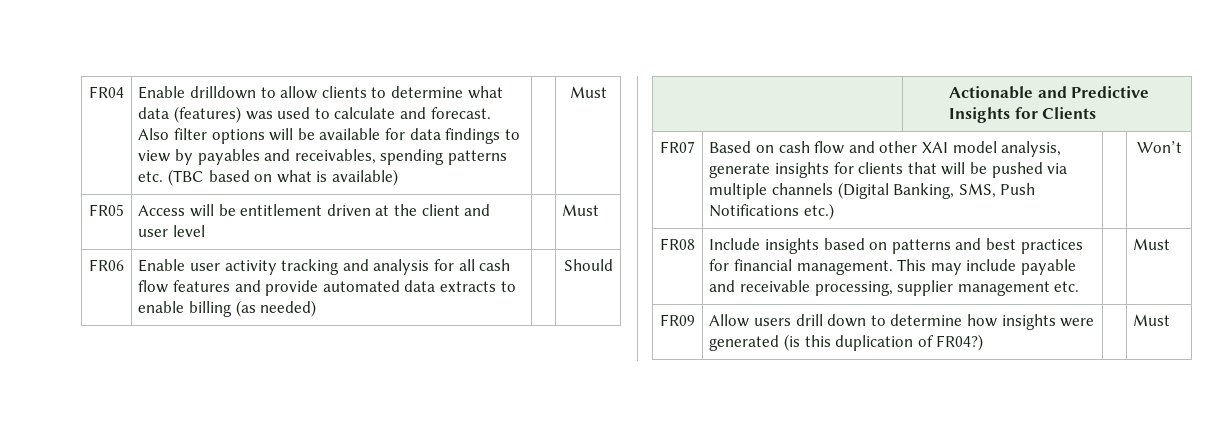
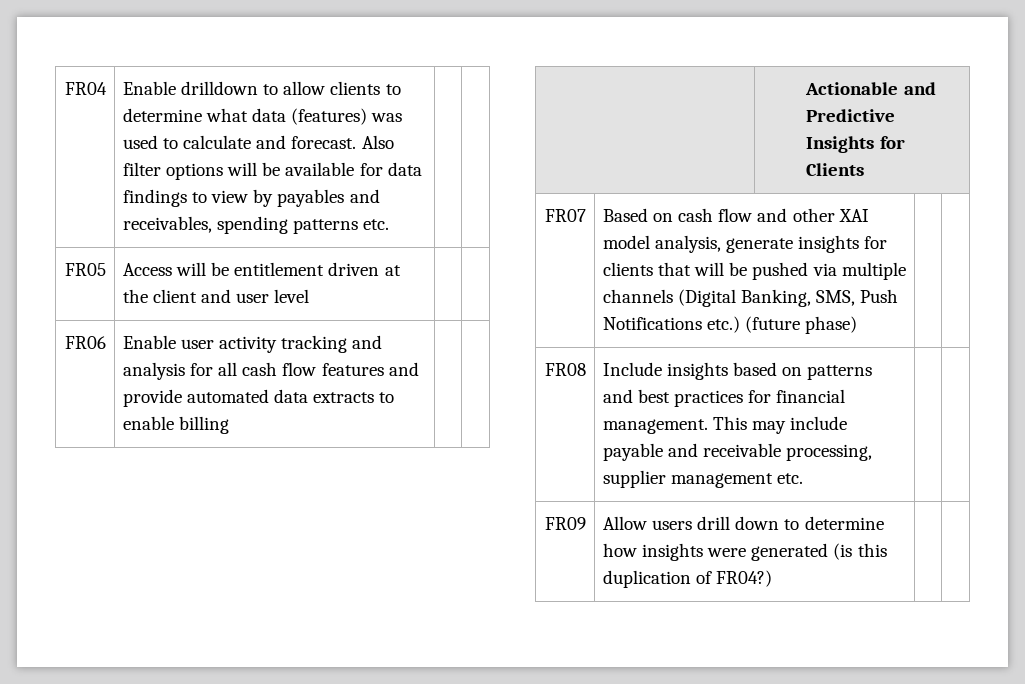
[167,169,398,186] [569,86,607,98] (TBC based on what is available) | | Must -> (390, 224) | |
[562,204,600,216] Must -> (310, 296) none
[235,300,317,317] [563,259,613,271] (as needed) | | Should -> (229, 425) | |
[1136,141,1182,153] | | Won’t -> [745,316,858,334] (future phase) | |
[1133,238,1171,250] Must -> (804, 478) none
[1133,314,1171,326] Must -> (773, 578) none

